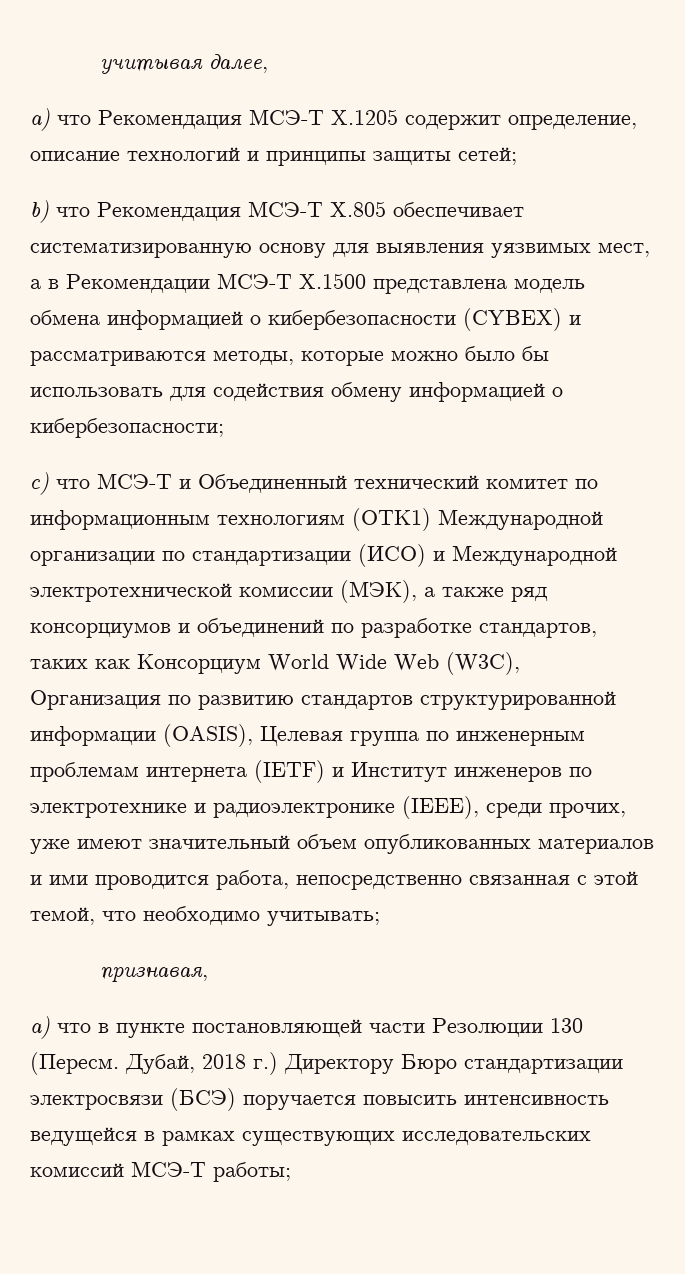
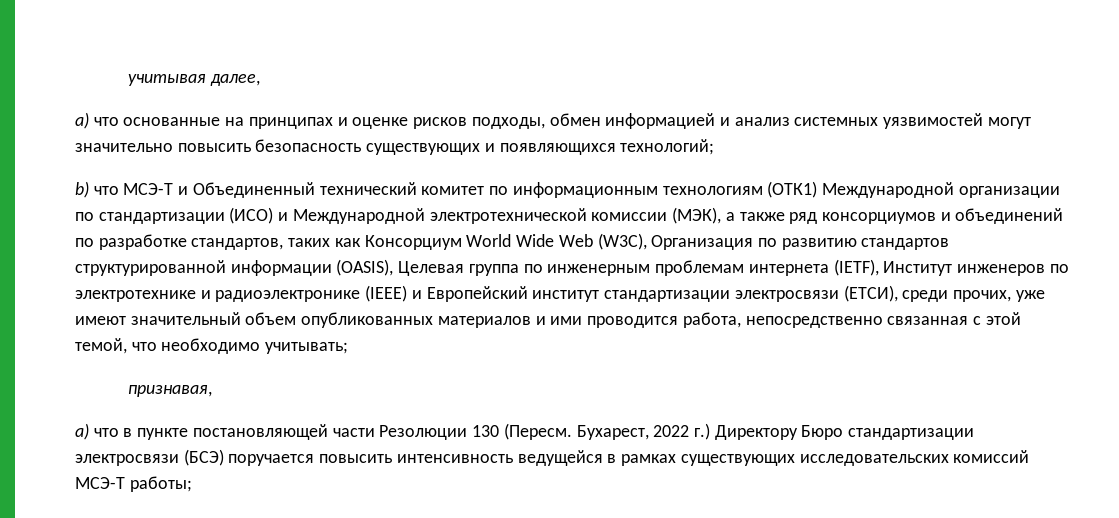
[98,109,637,130] [30,147,517,166] [30,200,524,223] [30,243,650,258] [30,273,585,294] [30,308,581,331] [30,346,549,366] [30,382,563,402] [30,418,224,438] [30,472,49,495] Рекомендация МСЭ-Т Х.1205 содержит определение, описание технологий и принципы защиты сетей; // b) что Рекомендация МСЭ-Т Х.805 обеспечивает систематизированную основу для выявления уязвимых мест, а в Рекомендации МСЭ-T X.1500 представлена модель обмена информацией о кибербезопасности (CYBEX) и рассматриваются методы, которые можно было бы использовать для содействия обмену информацией о кибербезопасности; // с) -> [123,113,1031,129] [75,139,715,155] [75,181,89,198] основанные на принципах и оценке рисков подходы, обмен информацией и анализ системных уязвимостей могут значительно повысить безопасность существующих и появляющихся технологий; // b)
[254,760,344,783] (IETF) и -> [833,259,879,276] (IETF),
[402,796,479,819] (IEEE), -> [365,285,898,302] (IEEE) и Европейский институт стандартизации электросвязи (ЕТСИ),
[125,1054,246,1074] Дубай, 2018 -> [576,425,690,440] Бухарест, 2022

